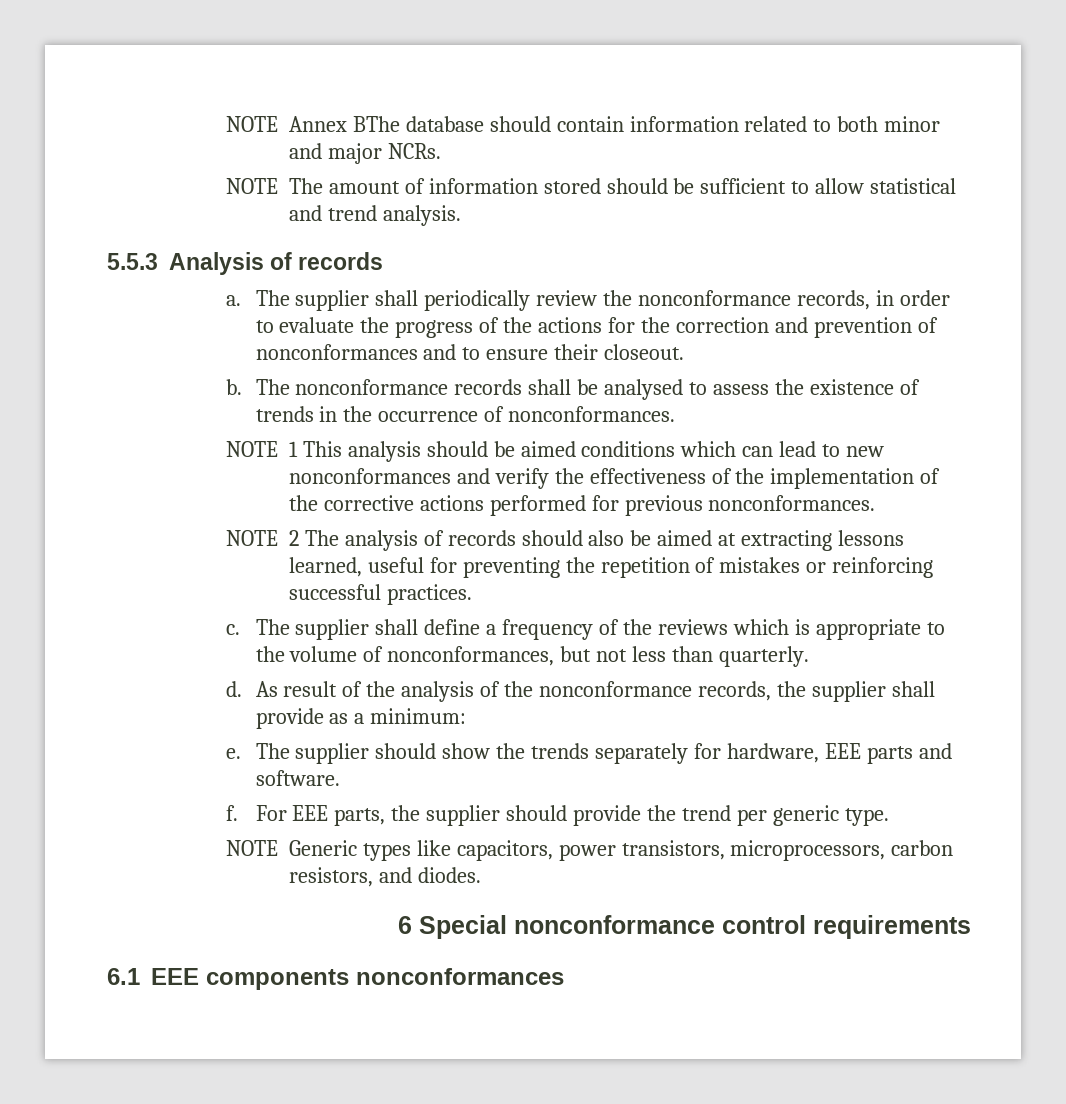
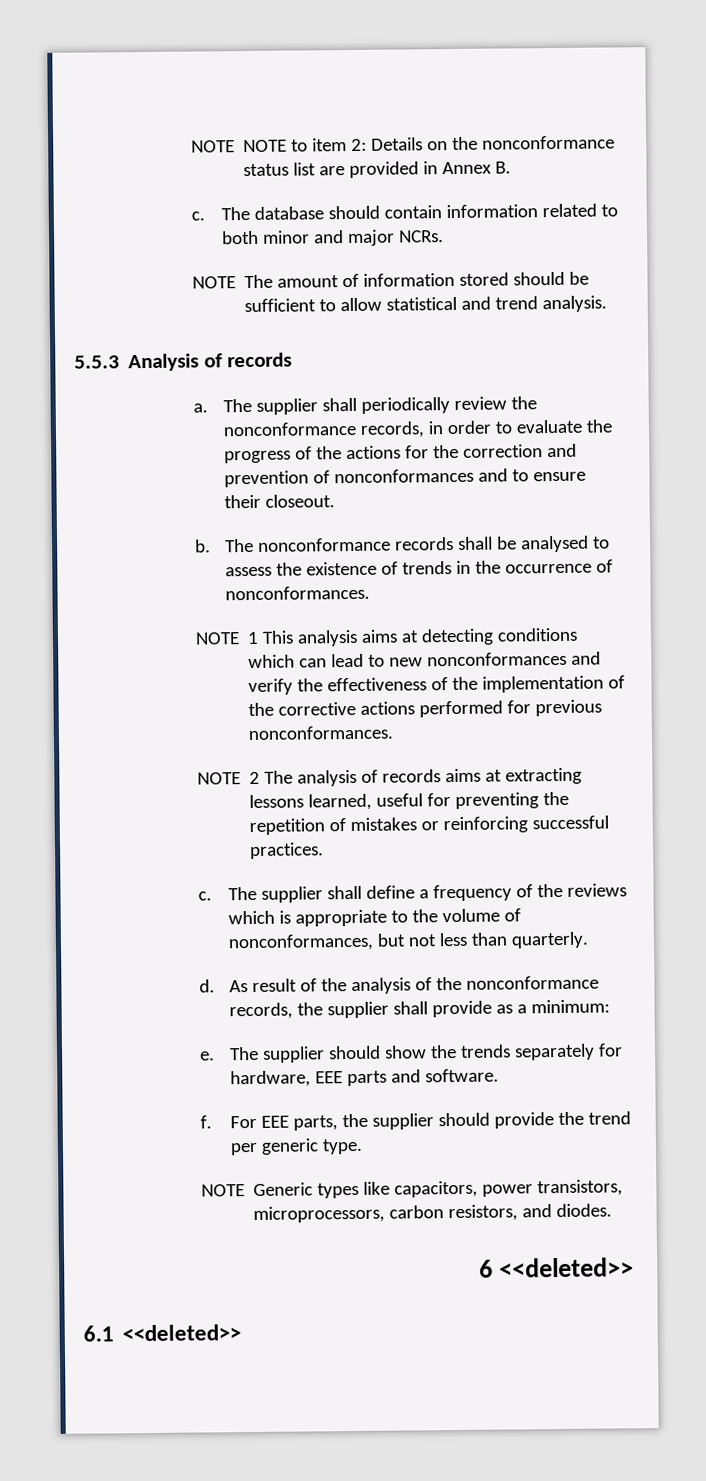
[225,116,400,132] NOTE Annex BThe -> [190,135,616,153] [243,161,512,179] [190,206,250,221] NOTE NOTE to item 2: Details on the nonconformance status list are provided in Annex B. // c. The
[426,441,576,457] should be aimed -> [361,628,495,646] aims at detecting
[521,530,713,546] should also be aimed -> [445,768,482,783] aims
[419,915,971,939] [107,968,564,990] Special nonconformance control requirements // 6.1 EEE components nonconformances -> [499,1257,634,1278] [83,1324,242,1342] <<deleted>> // 6.1 <<deleted>>

